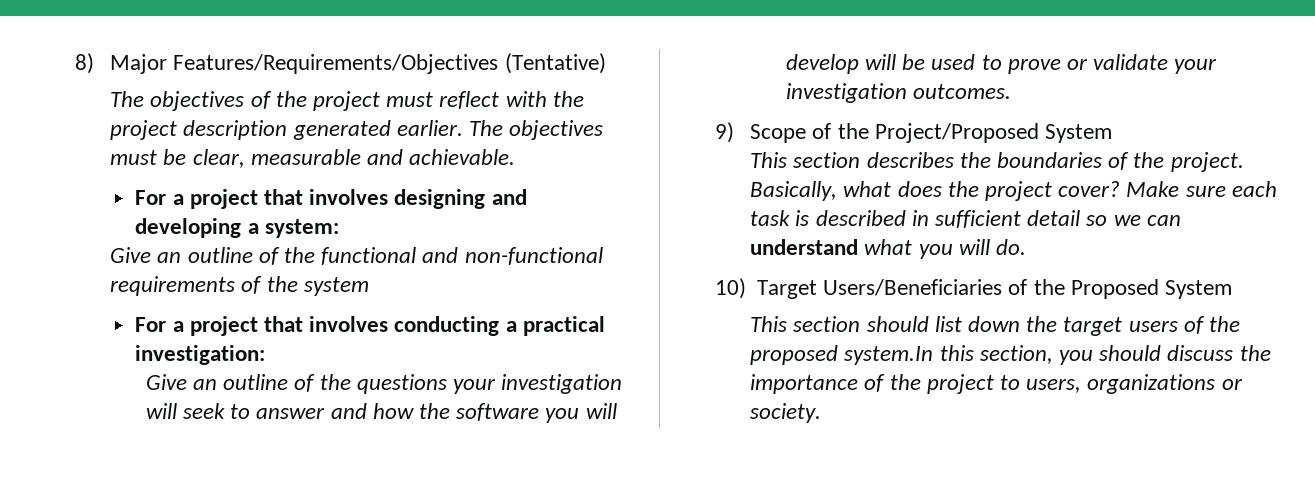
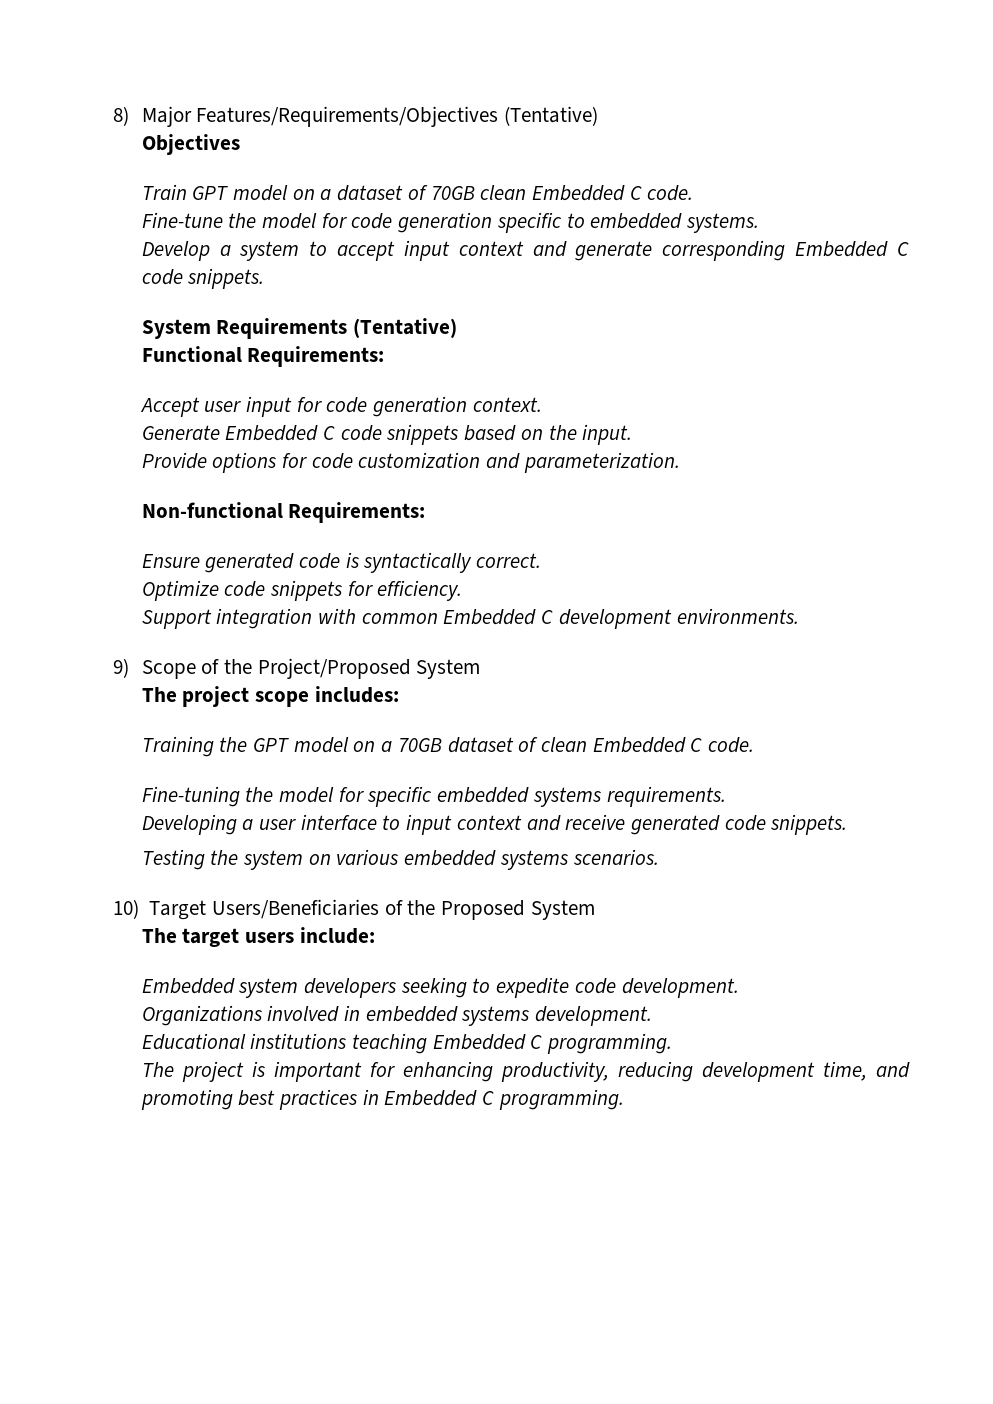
[110,91,584,111] [110,120,604,140] [110,149,516,168] [135,189,527,209] [135,218,339,238] [110,247,603,265] [110,276,369,296] [135,316,605,336] [135,345,266,365] [145,374,623,394] [145,403,617,423] [785,54,1218,74] [785,83,1011,103] The objectives of the project must reflect with the project description generated earlier. The objectives must be clear, measurable and achievable. // For a project that involves designing and developing a system: // Give an outline of the functional and non-functional requirements of the system // For a project that involves conducting a practical investigation: // Give an outline of the questions your investigation will seek to answer and how the software you will develop will be used to prove or validate your investigation outcomes. -> [141,134,240,155] [141,184,694,201] [141,212,759,233] [141,240,910,261] [141,268,265,289] [141,318,458,339] [141,346,385,367] [139,396,542,417] [141,424,633,445] [141,452,680,473] [141,502,426,523] [141,552,542,573] [141,580,463,601] [141,608,799,629] Objectives // Train GPT model on a dataset of 70GB clean Embedded C code. // Fine-tune the model for code generation specific to embedded systems. // Develop a system to accept input context and generate corresponding Embedded C code snippets. // System Requirements (Tentative) // Functional Requirements: // Accept user input for code generation context. // Generate Embedded C code snippets based on the input. // Provide options for code customization and parameterization. // Non-functional Requirements: // Ensure generated code is syntactically correct. // Optimize code snippets for efficiency. // Support integration with common Embedded C development environments.
[750,152,1244,172] [750,181,1277,201] [750,210,1181,228] [750,239,1026,259] This section describes the boundaries of the project. Basically, what does the project cover? Make sure each task is described in sufficient detail so we can understand what you will do. -> [141,686,399,707] [141,736,754,757] [141,786,726,807] [141,814,848,835] [141,849,659,870] The project scope includes: // Training the GPT model on a 70GB dataset of clean Embedded C code. // Fine-tuning the model for specific embedded systems requirements. // Developing a user interface to input context and receive generated code snippets. // Testing the system on various embedded systems scenarios.
[750,316,1241,336] [750,345,1271,365] [750,374,1243,394] [750,403,822,423] This section should list down the target users of the proposed system.In this section, you should discuss the importance of the project to users, organizations or society. -> [141,927,375,947] [141,977,739,998] [141,1005,653,1026] [141,1033,673,1054] [141,1061,911,1082] [140,1089,624,1110] The target users include: // Embedded system developers seeking to expedite code development. // Organizations involved in embedded systems development. // Educational institutions teaching Embedded C programming. // The project is important for enhancing productivity, reducing development time, and promoting best practices in Embedded C programming.

